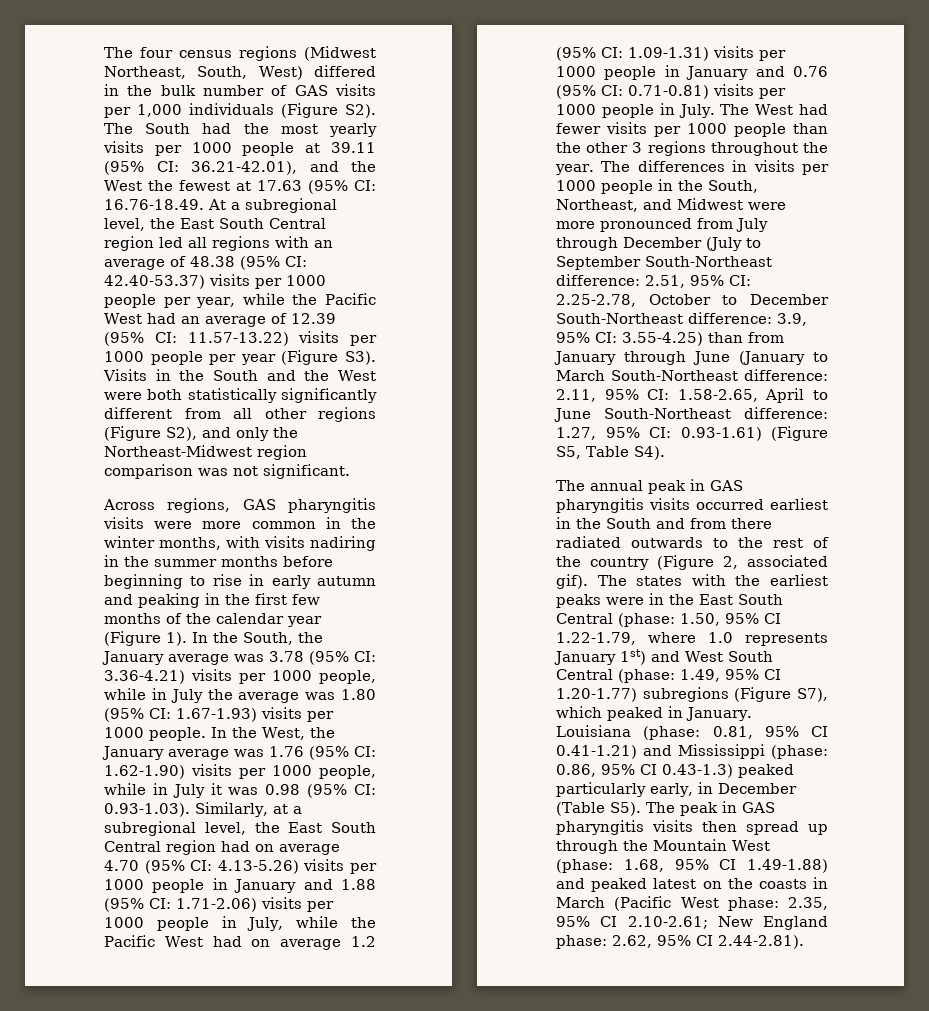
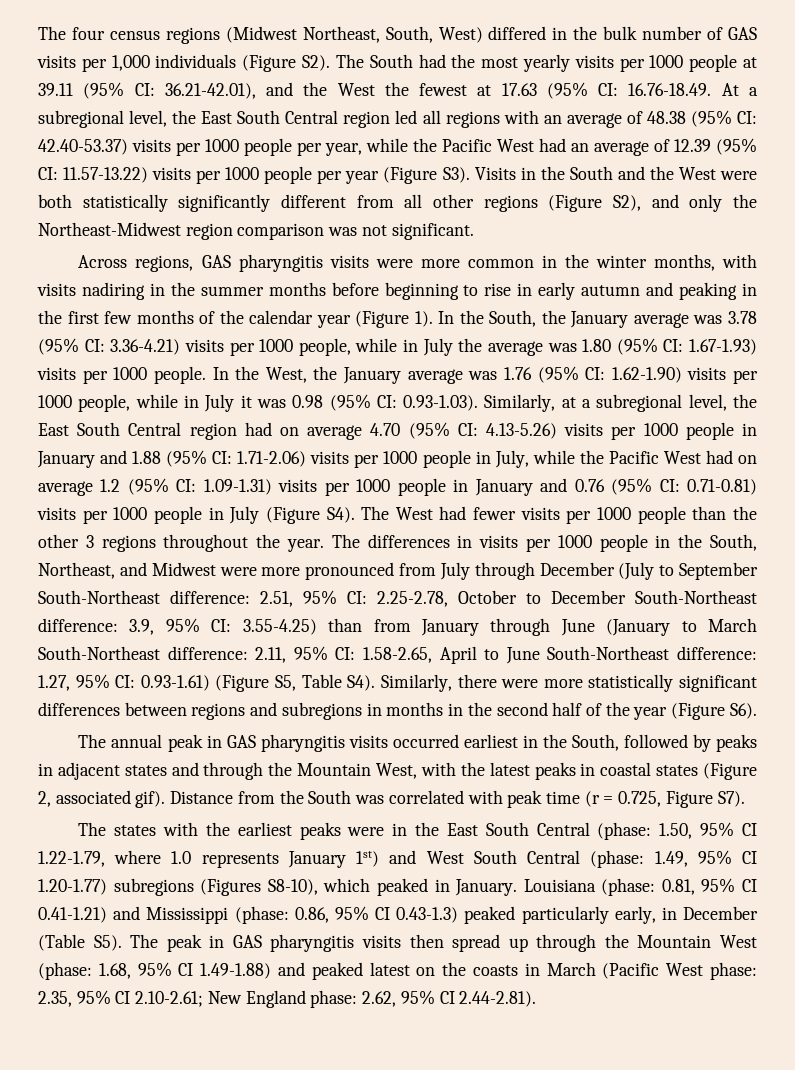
[678,104,715,118] July. -> [229,506,355,524] July (Figure S4).
(665, 453) none -> [380,674,758,692] [38,702,757,720] Similarly, there were more statistically significant differences between regions and subregions in months in the second half of the year (Figure S6).
[606,518,772,529] [556,536,829,548] [556,555,828,570] [556,574,588,589] South and from there radiated outwards to the rest of the country (Figure 2, associated gif). -> [571,734,757,752] [38,762,758,780] [38,790,745,808] South, followed by peaks in adjacent states and through the Mountain West, with the latest peaks in coastal states (Figure 2, associated gif). Distance from the South was correlated with peak time (r = 0.725, Figure S7). //
[734,687,828,702] (Figure S7), -> [200,879,318,896] (Figures S8-10),

